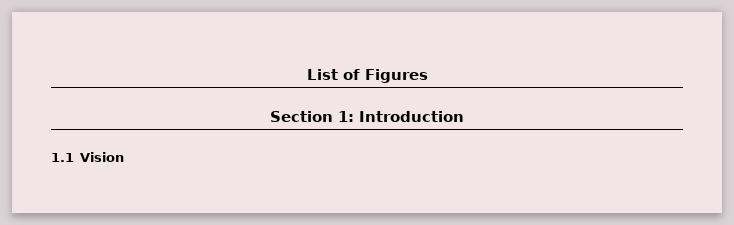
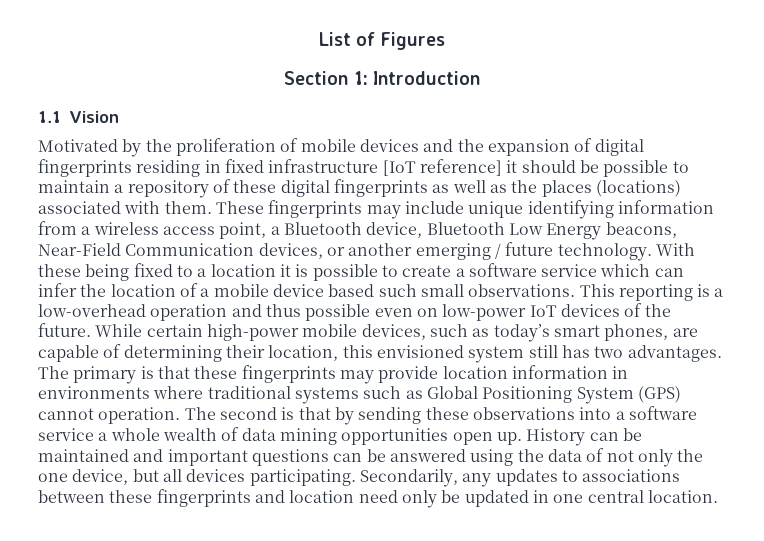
(124, 157) none -> [38,138,644,157] [38,159,689,177] [38,179,681,198] [38,200,714,219] [38,221,677,240] [38,242,695,261] [38,263,684,281] [38,283,724,301] [38,303,671,321] [38,323,698,342] [38,344,722,363] [38,365,629,384] [38,386,681,404] [38,406,697,425] [38,427,642,446] [38,448,704,467] [38,469,681,487] [38,489,718,508] // Motivated by the proliferation of mobile devices and the expansion of digital fingerprints residing in fixed infrastructure [IoT reference] it should be possible to maintain a repository of these digital fingerprints as well as the places (locations) associated with them. These fingerprints may include unique identifying information from a wireless access point, a Bluetooth device, Bluetooth Low Energy beacons, Near-Field Communication devices, or another emerging / future technology. With these being fixed to a location it is possible to create a software service which can infer the location of a mobile device based such small observations. This reporting is a low-overhead operation and thus possible even on low-power IoT devices of the future. While certain high-power mobile devices, such as today’s smart phones, are capable of determining their location, this envisioned system still has two advantages. The primary is that these fingerprints may provide location information in environments where traditional systems such as Global Positioning System (GPS) cannot operation. The second is that by sending these observations into a software service a whole wealth of data mining opportunities open up. History can be maintained and important questions can be answered using the data of not only the one device, but all devices participating. Secondarily, any updates to associations between these fingerprints and location need only be updated in one central location.

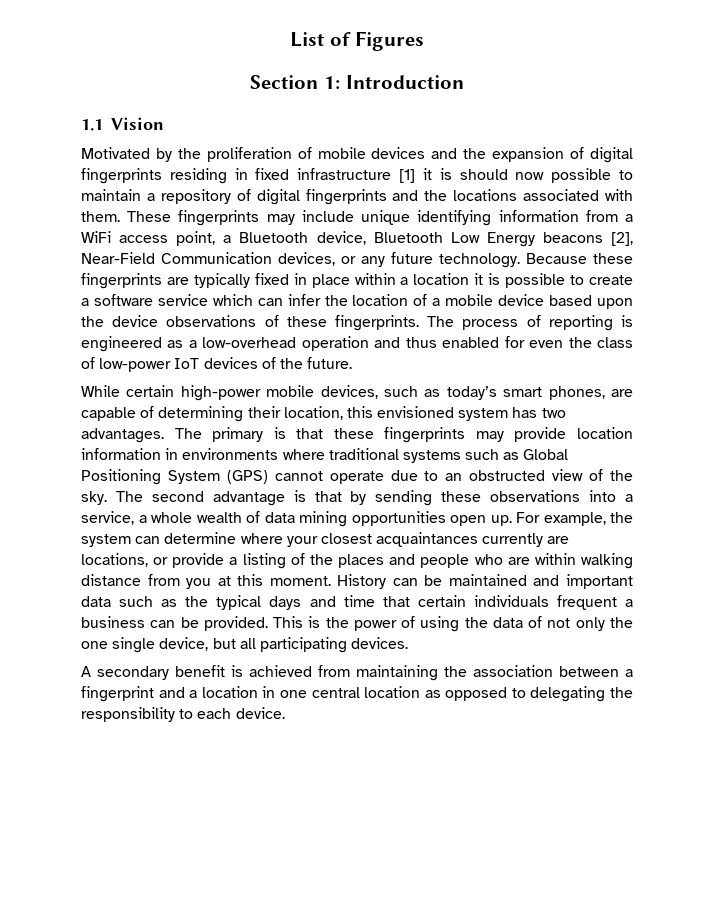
[382,159,599,176] [IoT reference] it should be -> [399,168,545,183] [1] it is should now
[233,179,681,197] these digital fingerprints as well as the places (locations) -> [256,189,518,205] digital fingerprints and the locations
[93,222,159,235] wireless -> [81,231,111,243] WiFi
[605,222,677,238] beacons, -> [542,232,634,246] beacons [2],
[348,242,695,261] [38,263,193,281] another emerging / future technology. With these being fixed to -> [361,252,633,268] [81,273,396,289] any future technology. Because these fingerprints are typically fixed in place within
[378,284,711,301] such small observations. This reporting is -> [596,298,633,309] [81,315,633,331] [81,336,184,352] upon the device observations of these fingerprints. The process of reporting is engineered as
[305,304,438,321] possible even on -> [442,336,633,348] [81,357,95,369] enabled for even the class of
(91, 330) none -> (353, 363) //
[528,345,558,358] still -> (509, 414) none
[98,407,181,424] operation. -> [329,469,633,484] [81,491,107,505] operate due to an obstructed view of the sky.
(277, 413) none -> [212,491,285,506] advantage
[628,406,697,420] [38,428,94,441] software service -> [81,511,134,525] service,
(522, 438) none -> [516,512,633,526] [81,532,570,547] [81,553,633,569] [81,574,331,589] For example, the system can determine where your closest acquaintances currently are locations, or provide a listing of the places and people who are within walking distance from you at this moment.
[251,449,466,466] questions can be answered -> [81,595,633,610] [81,616,416,631] data such as the typical days and time that certain individuals frequent a business can be provided. This is the power of
(68, 477) none -> [112,637,156,653] single
[186,469,681,487] [38,489,718,508] devices participating. Secondarily, any updates to associations between these fingerprints and location need only be updated in one central location. -> [259,637,409,653] [81,665,633,681] [81,686,633,702] [81,707,285,722] participating devices. // A secondary benefit is achieved from maintaining the association between a fingerprint and a location in one central location as opposed to delegating the responsibility to each device.

